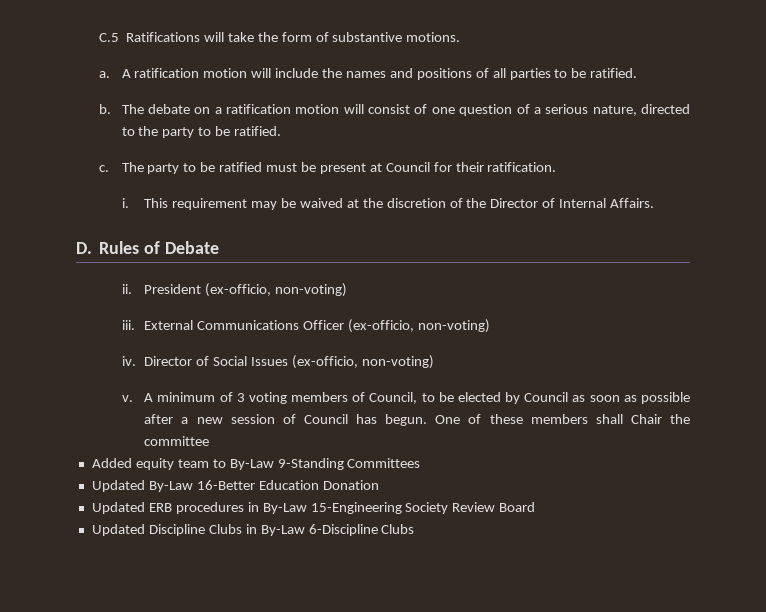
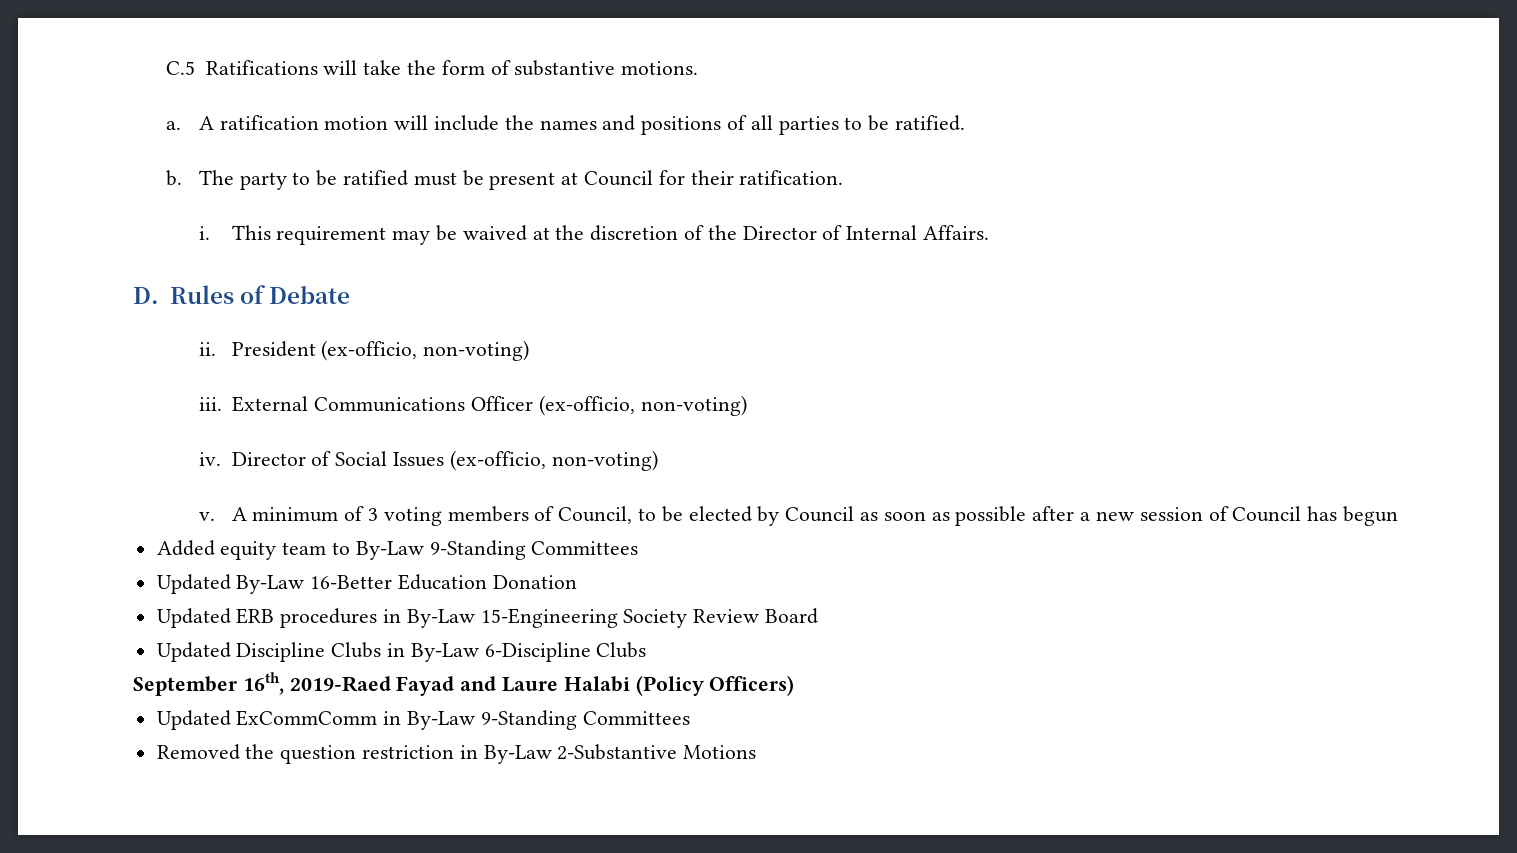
[147,104,691,116] [121,126,282,138] [98,162,144,172] debate on a ratification motion will consist of one question of a serious nature, directed to the party to be ratified. // c. The -> (234, 177) none
[385,414,691,426] [144,436,210,446] begun. One of these members shall Chair the committee -> [1342,506,1398,526] begun
(415, 529) none -> [133,672,795,696] [156,710,690,730] [156,744,757,764] // September 16th, 2019-Raed Fayad and Laure Halabi (Policy Officers) // Updated ExCommComm in By-Law 9-Standing Committees // Removed the question restriction in By-Law 2-Substantive Motions

